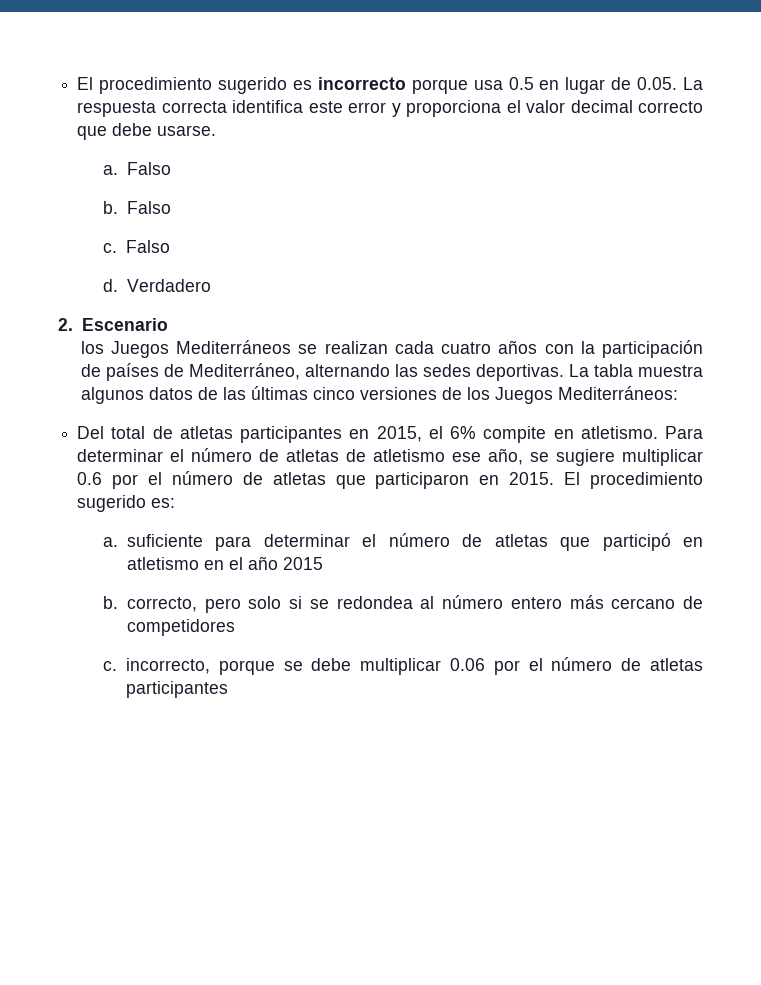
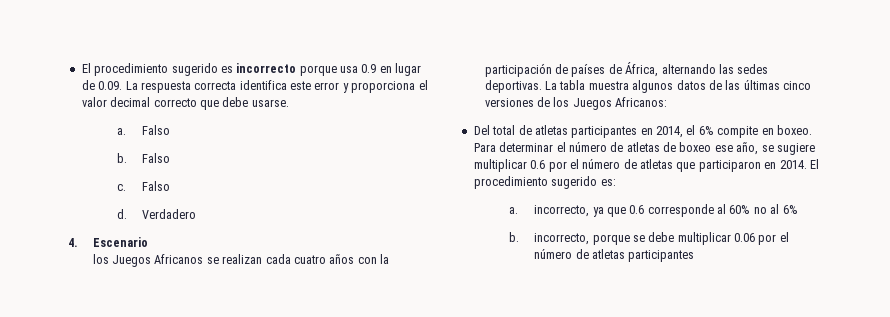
[508,77,534,90] 0.5 -> [361,64,377,73] 0.9
[637,77,678,90] 0.05. -> [98,81,123,90] 0.09.
[58,318,73,331] 2. -> [68,238,78,247] 4.
[176,340,292,354] Mediterráneos -> [154,254,204,264] Africanos
[188,363,300,380] Mediterráneo, -> [625,62,659,77] África,
[557,386,678,400] Mediterráneos: -> [615,97,668,107] Africanos:
[376,426,422,442] 2015, -> [656,126,683,138] 2014,
[580,426,658,439] atletismo. -> [776,125,812,135] boxeo.
[373,449,446,462] atletismo -> [679,142,712,152] boxeo
[509,472,555,485] 2015. -> [779,160,807,169] 2014.
[126,533,704,551] [126,556,323,570] [103,595,703,613] [126,619,235,636] [103,661,118,671] suficiente para determinar el número de atletas que participó en atletismo en el año 2015 // b. correcto, pero solo si se redondea al número entero más cercano de competidores // c. -> [534,204,798,217] [509,232,520,242] incorrecto, ya que 0.6 corresponde al 60% no al 6% // b.

